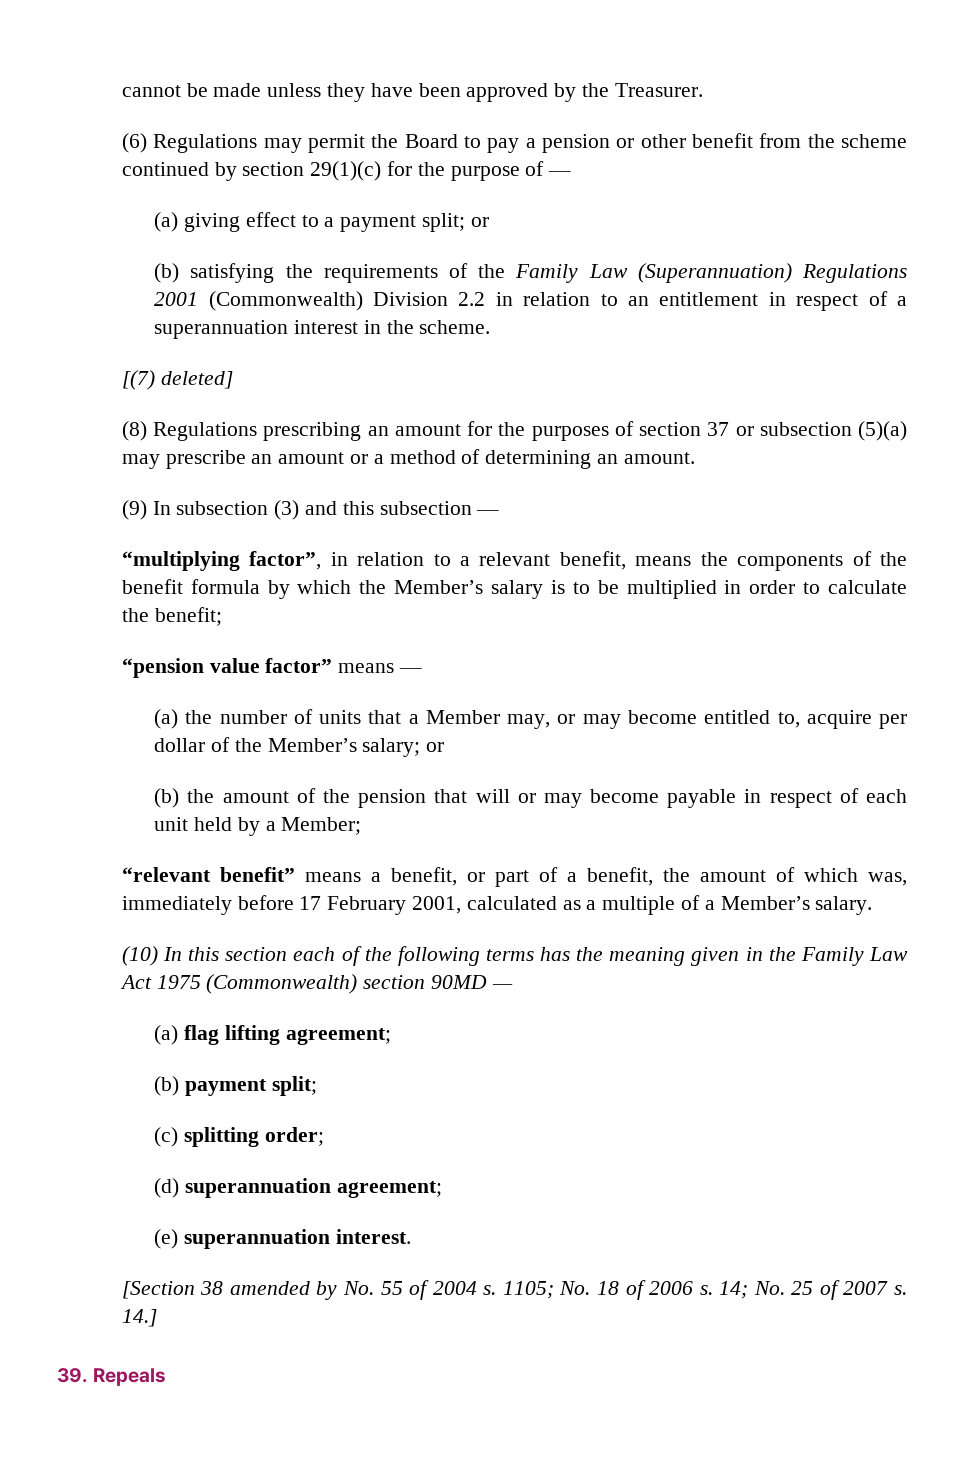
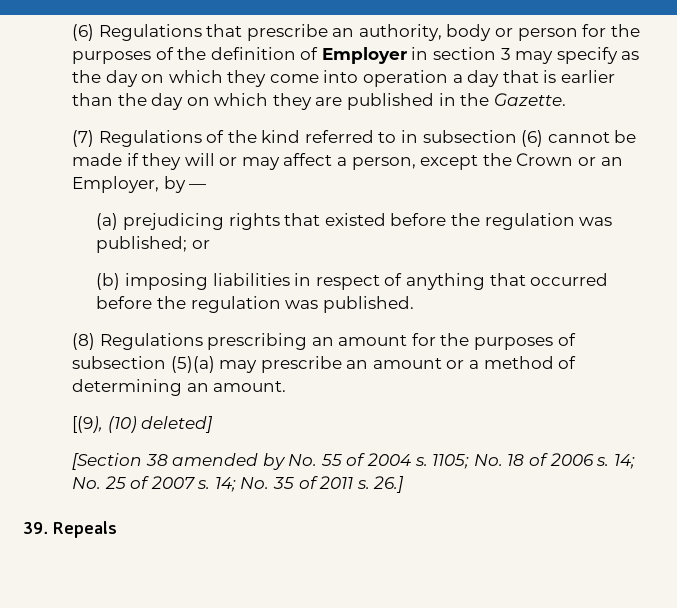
[121,83,703,102] [121,133,907,153] [121,161,572,181] [154,212,489,232] [154,263,908,283] [154,291,907,311] [154,320,491,339] [121,370,233,390] cannot be made unless they have been approved by the Treasurer. // (6) Regulations may permit the Board to pay a pension or other benefit from the scheme continued by section 29(1)(c) for the purpose of — // (a) giving effect to a payment split; or // (b) satisfying the requirements of the Family Law (Superannuation) Regulations 2001 (Commonwealth) Division 2.2 in relation to an entitlement in respect of a superannuation interest in the scheme. // [(7) deleted] -> [71,24,640,41] [71,47,640,64] [71,70,616,87] [71,93,566,110] [71,130,637,147] [71,153,623,170] [71,176,207,193] [96,213,613,230] [96,236,210,253] [96,273,609,290] [96,296,414,313] (6) Regulations that prescribe an authority, body or person for the purposes of the definition of Employer in section 3 may specify as the day on which they come into operation a day that is earlier than the day on which they are published in the Gazette. // (7) Regulations of the kind referred to in subsection (6) cannot be made if they will or may affect a person, except the Crown or an Employer, by — // (a) prejudicing rights that existed before the regulation was published; or // (b) imposing liabilities in respect of anything that occurred before the regulation was published.
[639,422,754,436] section 37 or -> (576, 339) none
[121,500,500,520] [121,551,907,571] [121,579,908,599] [121,607,222,626] [121,658,423,678] [154,709,907,729] [154,737,445,757] [154,788,908,808] [154,817,362,836] [121,867,908,887] [121,895,873,915] [121,946,908,966] [119,974,513,994] [154,1025,391,1045] [154,1076,317,1096] [154,1127,324,1147] [154,1178,442,1198] [154,1229,411,1249] (9) In subsection (3) and this subsection — // “multiplying factor”, in relation to a relevant benefit, means the components of the benefit formula by which the Member’s salary is to be multiplied in order to calculate the benefit; // “pension value factor” means — // (a) the number of units that a Member may, or may become entitled to, acquire per dollar of the Member’s salary; or // (b) the amount of the pension that will or may become payable in respect of each unit held by a Member; // “relevant benefit” means a benefit, or part of a benefit, the amount of which was, immediately before 17 February 2001, calculated as a multiple of a Member’s salary. // (10) In this section each of the following terms has the meaning given in the Family Law Act 1975 (Commonwealth) section 90MD — // (a) flag lifting agreement; // (b) payment split; // (c) splitting order; // (d) superannuation agreement; // (e) superannuation interest. -> [71,416,214,433] [(9), (10) deleted]
[121,1309,157,1327] 14.] -> [214,476,405,493] 14; No. 35 of 2011 s. 26.]

